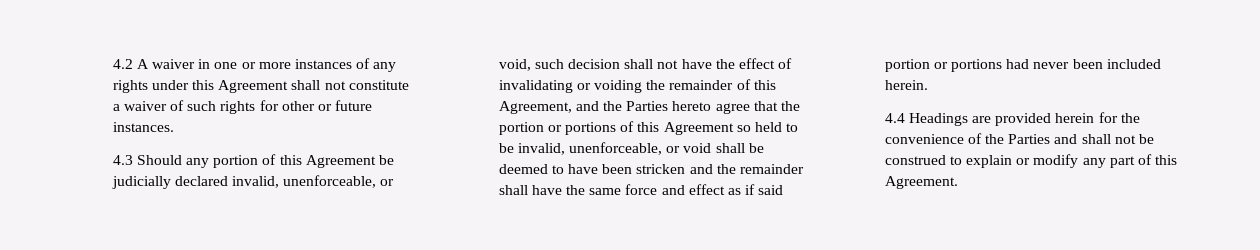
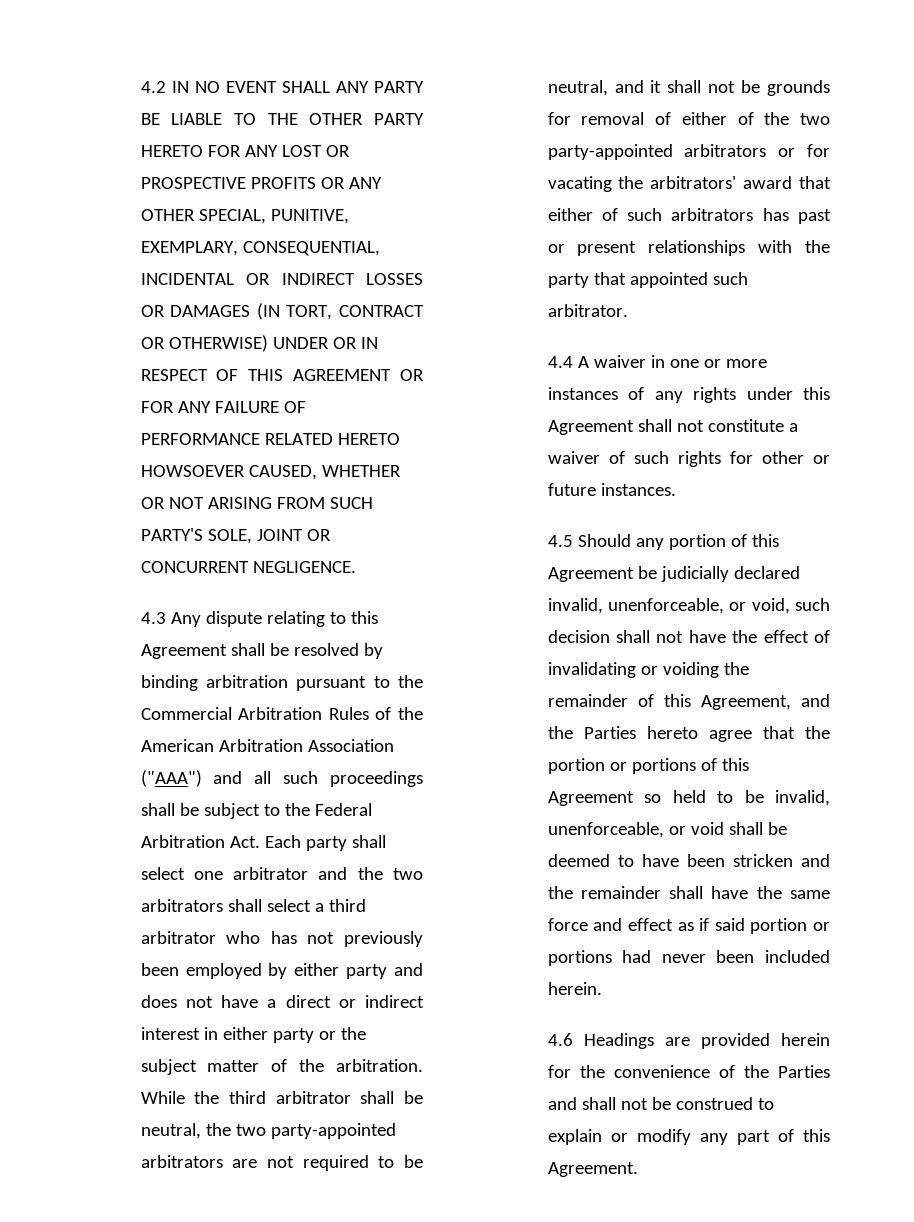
(133, 64) none -> [171,81,424,93] [140,113,424,125] [140,145,350,157] [140,177,382,189] [140,209,349,224] [140,241,380,256] [140,273,423,285] [140,303,424,320] [140,335,378,352] [140,369,424,381] [140,401,306,413] [140,433,400,445] [140,465,401,480] [140,497,373,509] [140,528,331,544] [140,561,356,573] [140,611,378,627] [140,643,383,659] [140,675,423,691] [140,707,423,720] [140,739,394,752] [140,770,423,787] [140,803,372,819] [140,835,386,851] [140,867,423,880] [140,899,366,912] [140,931,423,947] [140,963,423,979] [140,995,424,1008] [140,1027,366,1043] [140,1059,423,1075] [140,1091,423,1104] [140,1123,396,1139] [140,1155,423,1171] [547,80,830,96] [547,112,830,125] [547,144,830,160] [547,176,831,192] [547,208,831,224] [547,240,830,256] [547,272,748,288] [547,304,628,317] [547,356,573,368] IN NO EVENT SHALL ANY PARTY BE LIABLE TO THE OTHER PARTY HERETO FOR ANY LOST OR PROSPECTIVE PROFITS OR ANY OTHER SPECIAL, PUNITIVE, EXEMPLARY, CONSEQUENTIAL, INCIDENTAL OR INDIRECT LOSSES OR DAMAGES (IN TORT, CONTRACT OR OTHERWISE) UNDER OR IN RESPECT OF THIS AGREEMENT OR FOR ANY FAILURE OF PERFORMANCE RELATED HERETO HOWSOEVER CAUSED, WHETHER OR NOT ARISING FROM SUCH PARTY'S SOLE, JOINT OR CONCURRENT NEGLIGENCE. // 4.3 Any dispute relating to this Agreement shall be resolved by binding arbitration pursuant to the Commercial Arbitration Rules of the American Arbitration Association ("AAA") and all such proceedings shall be subject to the Federal Arbitration Act. Each party shall select one arbitrator and the two arbitrators shall select a third arbitrator who has not previously been employed by either party and does not have a direct or indirect interest in either party or the subject matter of the arbitration. While the third arbitrator shall be neutral, the two party-appointed arbitrators are not required to be neutral, and it shall not be grounds for removal of either of the two party-appointed arbitrators or for vacating the arbitrators' award that either of such arbitrators has past or present relationships with the party that appointed such arbitrator. // 4.4
[112,155,133,165] 4.3 -> [547,535,573,547] 4.5
[884,113,905,123] 4.4 -> [547,1033,573,1046] 4.6

